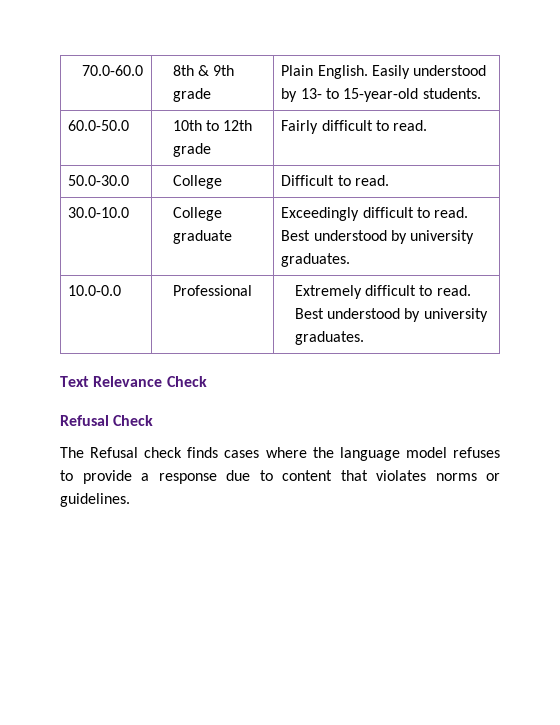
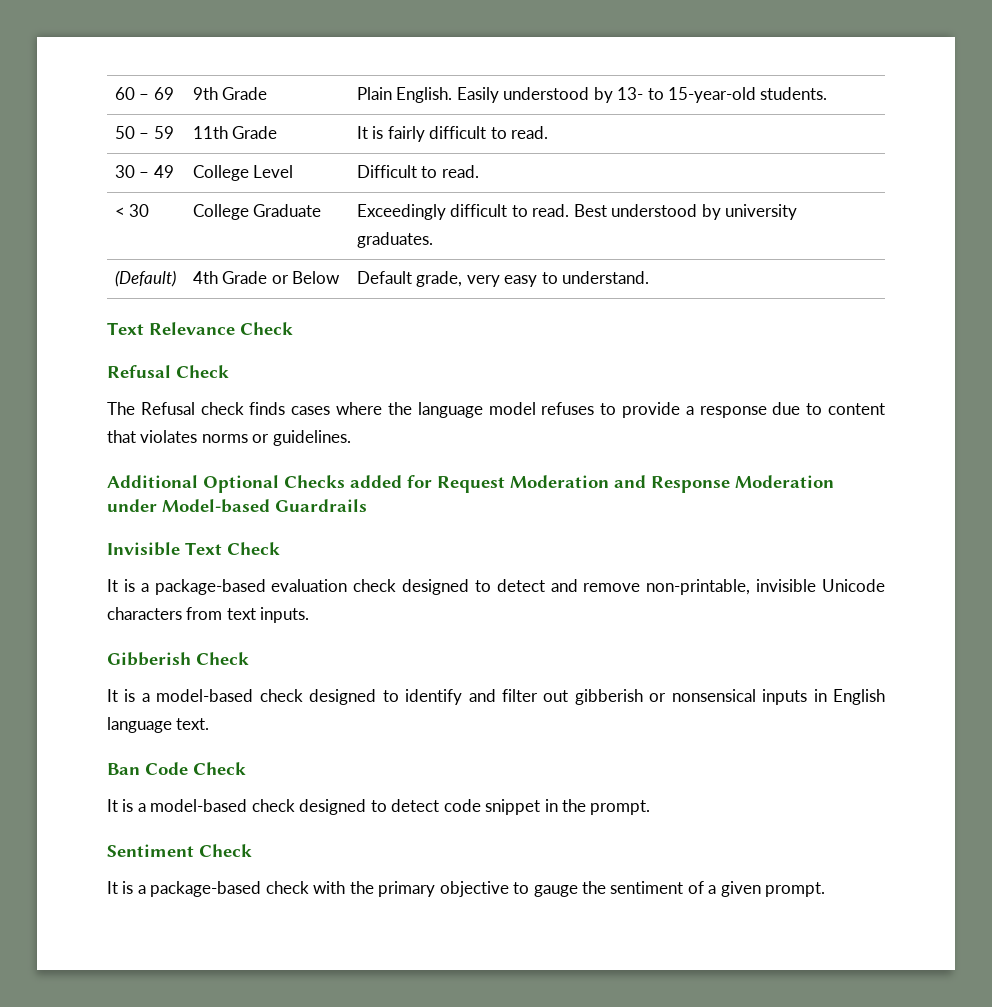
[81,65,143,76] [172,65,235,76] [172,88,211,102] 70.0-60.0 | 8th & 9th grade -> [114,87,174,100] [192,87,268,100] 60 – 69 | 9th Grade
[68,120,130,131] [172,120,253,131] [172,143,211,157] [281,120,319,134] 60.0-50.0 | 10th to 12th grade | Fairly -> [114,126,174,139] [192,126,278,139] [356,126,425,142] 50 – 59 | 11th Grade | It is fairly
[68,175,130,186] [172,175,222,189] 50.0-30.0 | College -> [114,165,174,178] [192,165,294,181] 30 – 49 | College Level
[68,207,130,218] [172,207,222,221] [172,230,232,244] 30.0-10.0 | College graduate -> [114,204,150,217] [192,204,322,220] < 30 | College Graduate
[68,285,122,296] [172,285,252,296] [294,285,471,299] [294,308,488,322] [294,331,364,345] 10.0-0.0 | Professional | Extremely difficult to read. Best understood by university graduates. -> [114,270,176,287] [192,271,341,284] [356,271,650,287] (Default) | 4th Grade or Below | Default grade, very easy to understand.
(130, 500) none -> [107,475,834,493] [107,499,367,513] [107,542,280,556] [107,579,885,595] [107,607,310,623] [107,652,249,666] [107,689,885,705] [107,717,210,733] [107,762,246,775] [107,799,651,815] [107,844,252,857] [107,881,826,897] // Additional Optional Checks added for Request Moderation and Response Moderation under Model-based Guardrails // Invisible Text Check // It is a package-based evaluation check designed to detect and remove non-printable, invisible Unicode characters from text inputs. // Gibberish Check // It is a model-based check designed to identify and filter out gibberish or nonsensical inputs in English language text. // Ban Code Check // It is a model-based check designed to detect code snippet in the prompt. // Sentiment Check // It is a package-based check with the primary objective to gauge the sentiment of a given prompt.

